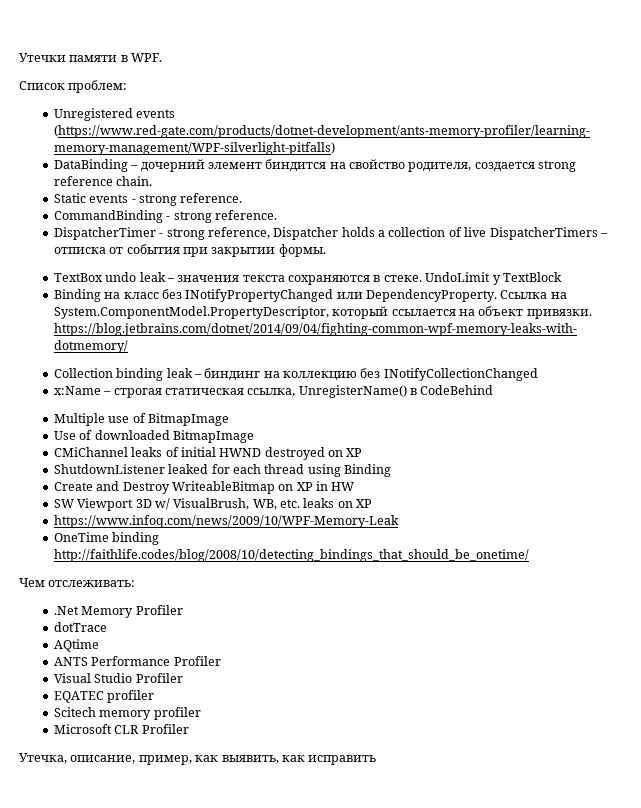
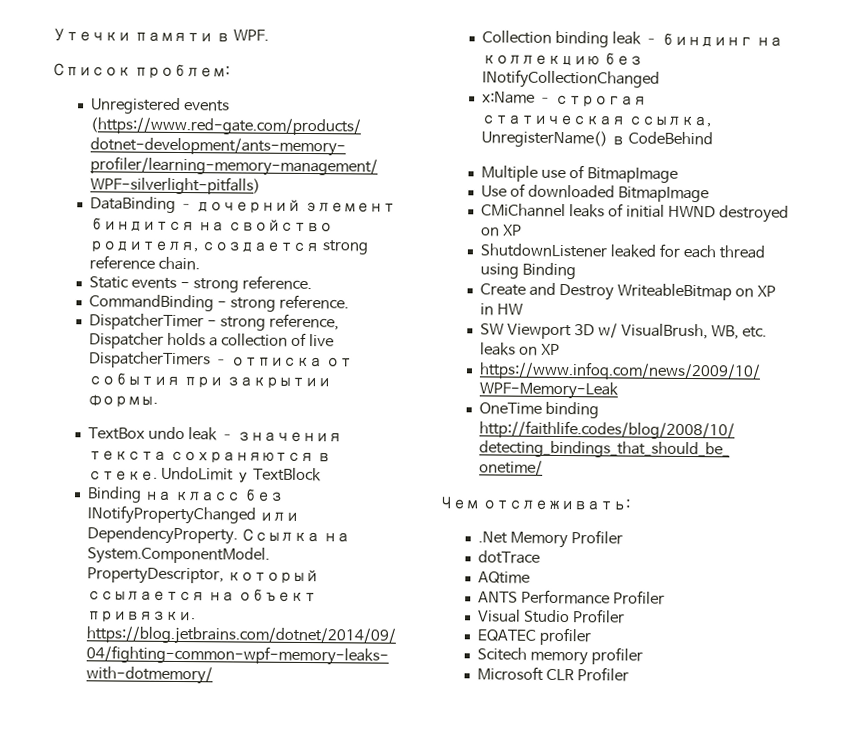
[19,753,377,765] // Утечка, описание, пример, как выявить, как исправить -> (629, 674) none

